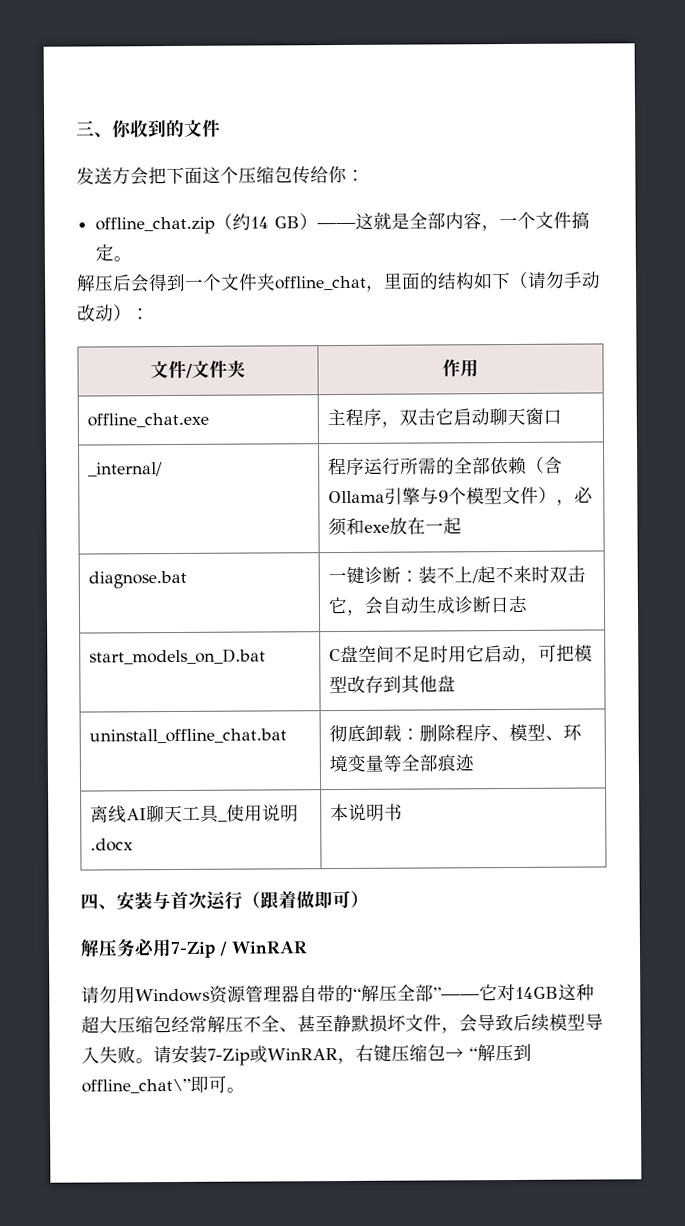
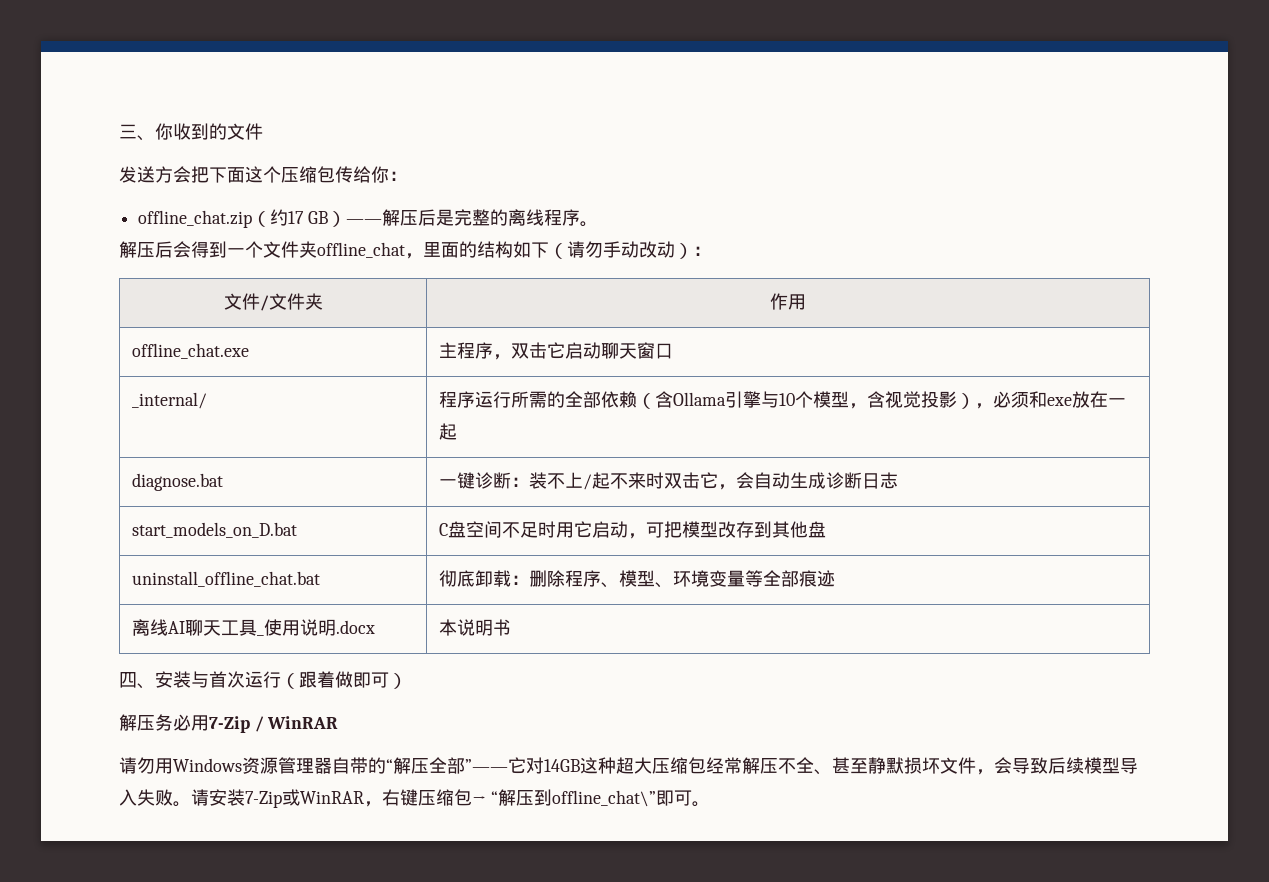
[250,216,270,229] 14 -> [288,211,305,224] 17
[355,211,591,232] [95,243,115,262] 这就是全部内容，一个文件搞定 -> [381,209,580,226] 解压后是完整的离线程序
[438,486,540,505] 9个模型文件 -> [778,391,957,409] 10个模型，含视觉投影

